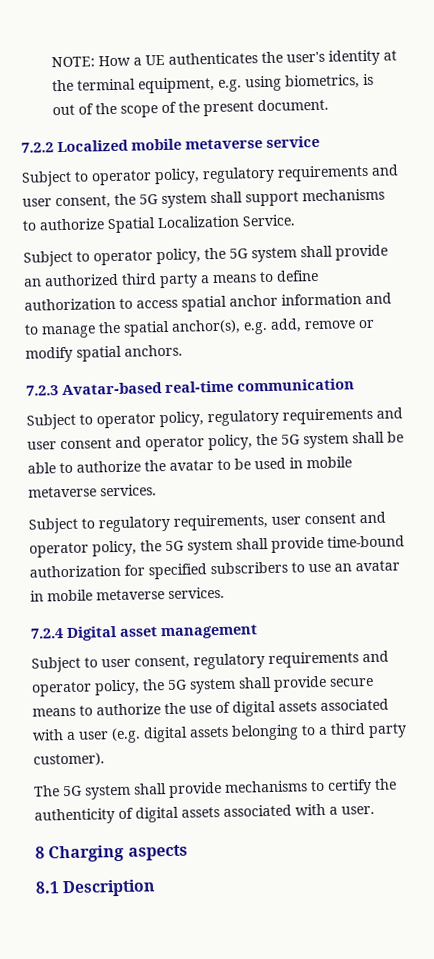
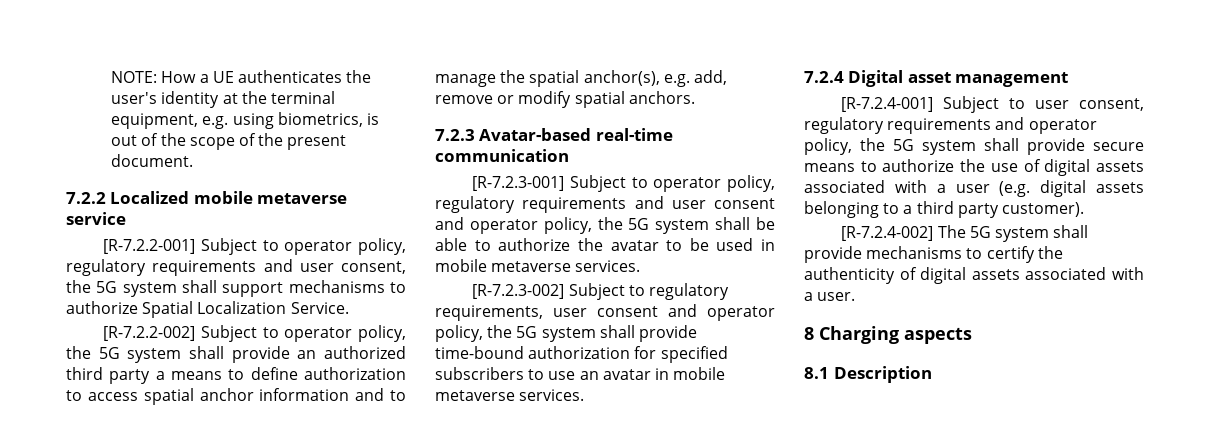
(320, 141) none -> [103,239,196,254] [R-7.2.2-001]
(296, 220) none -> [103,326,196,341] [R-7.2.2-002]
(355, 385) none -> [472,176,565,191] [R-7.2.3-001]
(157, 490) none -> [472,284,565,299] [R-7.2.3-002]
(258, 632) none -> [841,97,934,112] [R-7.2.4-001]
(105, 759) none -> [841,226,934,241] [R-7.2.4-002]

